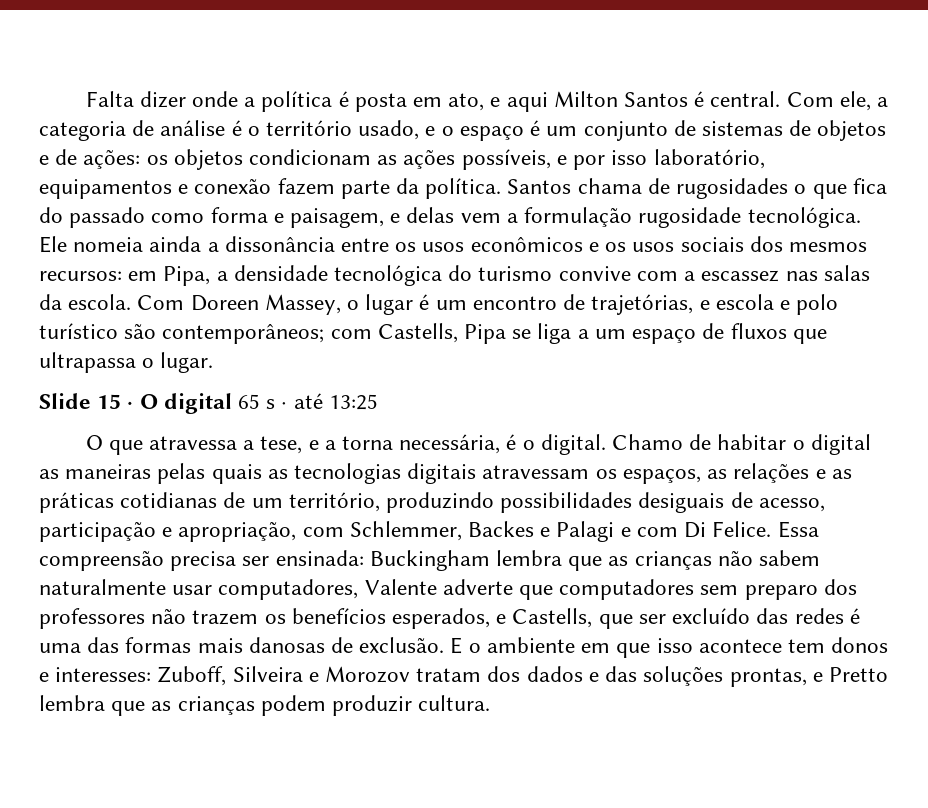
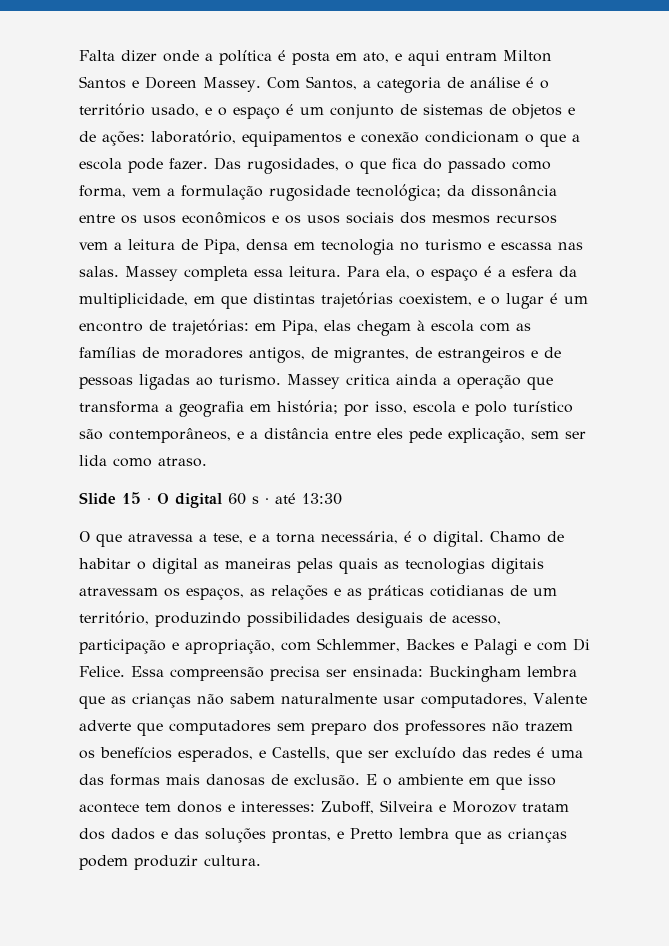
(548, 102) none -> [446,52,497,61] entram
[694,91,871,111] é central. Com ele, -> [132,76,357,92] e Doreen Massey. Com Santos,
[146,149,765,170] [39,178,789,199] os objetos condicionam as ações possíveis, e por isso laboratório, equipamentos e conexão fazem parte da política. Santos chama de rugosidades -> [151,130,580,147] [79,157,339,174] laboratório, equipamentos e conexão condicionam o que a escola pode fazer. Das rugosidades,
[210,207,861,228] [39,236,219,253] forma e paisagem, e delas vem a formulação rugosidade tecnológica. Ele nomeia ainda a -> [79,184,465,201] forma, vem a formulação rugosidade tecnológica; da
[39,265,870,286] [39,294,341,315] recursos: em Pipa, a densidade tecnológica do turismo convive com a escassez nas salas da escola. Com Doreen Massey, -> [496,215,557,224] [79,239,583,255] [79,266,577,281] [79,292,485,309] recursos vem a leitura de Pipa, densa em tecnologia no turismo e escassa nas salas. Massey completa essa leitura. Para ela, o espaço é a esfera da multiplicidade, em que distintas trajetórias coexistem, e
[591,294,710,315] trajetórias, e -> [172,319,531,336] [79,347,561,363] [79,374,553,390] [79,400,407,417] trajetórias: em Pipa, elas chegam à escola com as famílias de moradores antigos, de migrantes, de estrangeiros e de pessoas ligadas ao turismo. Massey critica ainda a operação que transforma a geografia em história; por isso,
[162,323,827,344] [39,352,214,373] contemporâneos; com Castells, Pipa se liga a um espaço de fluxos que ultrapassa o lugar. -> [109,428,586,443] [79,455,207,467] contemporâneos, e a distância entre eles pede explicação, sem ser lida como atraso.
[238,394,261,409] 65 -> [228,493,246,505] 60
[328,394,378,410] 13:25 -> [302,493,342,505] 13:30

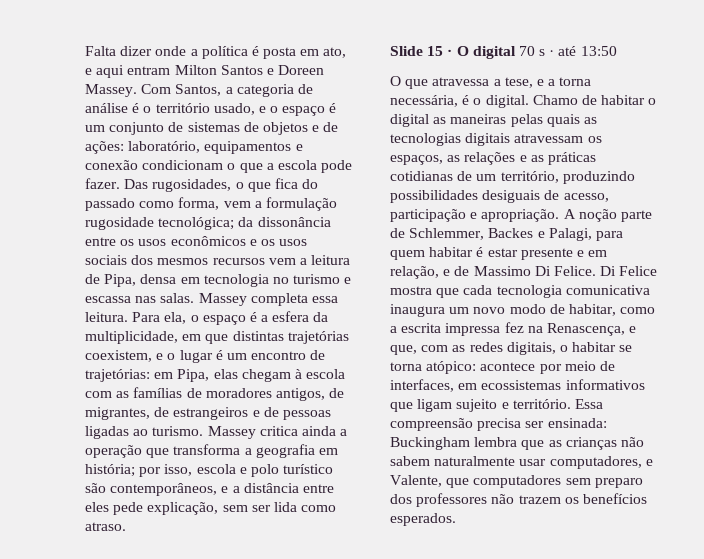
[228,493,246,505] 60 -> [518,46,535,56] 70
[302,493,342,505] 13:30 -> [580,46,617,56] 13:50
[185,638,590,655] [79,666,125,677] apropriação, com Schlemmer, Backes e Palagi e com Di Felice. -> [481,209,652,222] [390,228,623,241] [390,247,608,260] [390,266,658,279] [390,285,650,298] [390,304,656,317] [390,322,637,336] [390,342,633,355] [390,361,615,374] [390,379,645,392] [390,399,571,412] apropriação. A noção parte de Schlemmer, Backes e Palagi, para quem habitar é estar presente e em relação, e de Massimo Di Felice. Di Felice mostra que cada tecnologia comunicativa inaugura um novo modo de habitar, como a escrita impressa fez na Renascença, e que, com as redes digitais, o habitar se torna atópico: acontece por meio de interfaces, em ecossistemas informativos que ligam sujeito e território.
[533,693,587,704] [79,720,131,731] Valente adverte -> [645,459,653,466] [390,475,442,487] e Valente,
[178,747,583,763] [79,774,556,790] [79,800,569,814] [79,828,567,844] [79,855,261,870] esperados, e Castells, que ser excluído das redes é uma das formas mais danosas de exclusão. E o ambiente em que isso acontece tem donos e interesses: Zuboff, Silveira e Morozov tratam dos dados e das soluções prontas, e Pretto lembra que as crianças podem produzir cultura. -> [390,513,456,526] esperados.

